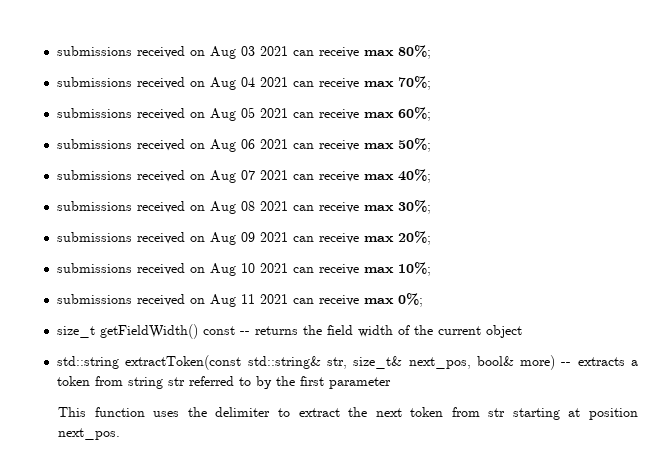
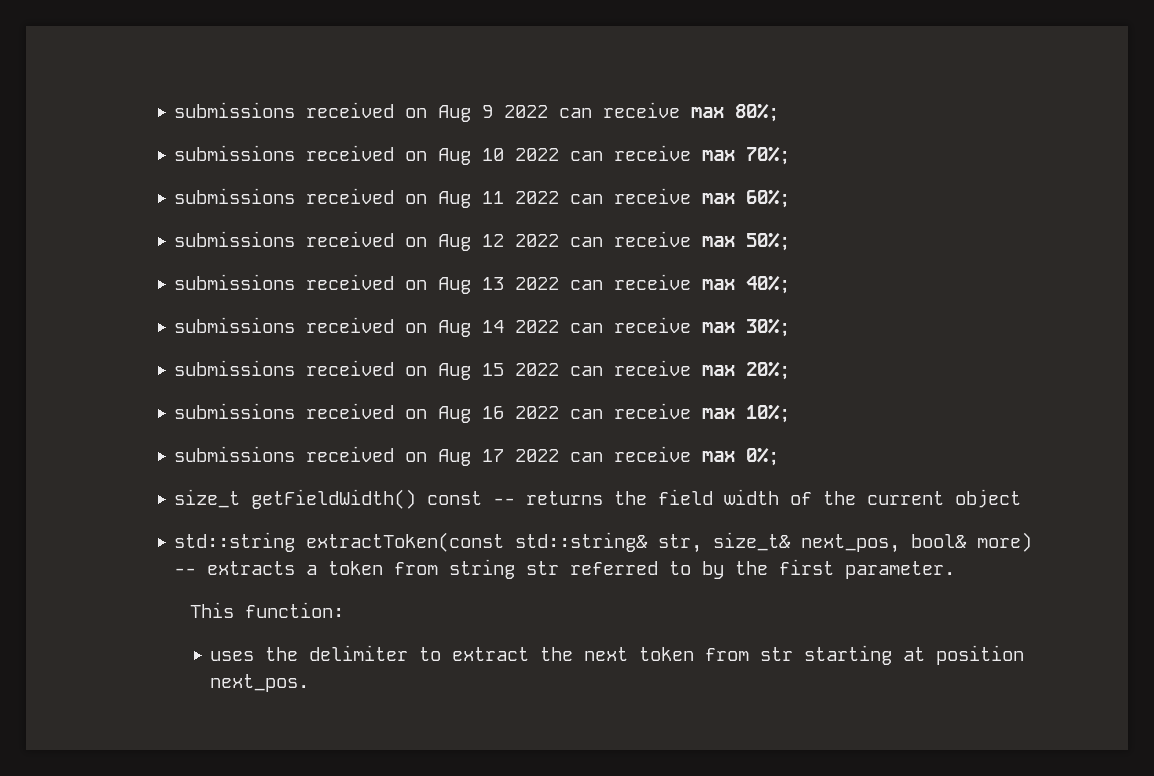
[57,46,289,59] submissions received on Aug 03 2021 -> [174,102,549,122] submissions received on Aug 9 2022
[241,77,289,87] 04 2021 -> [482,148,560,161] 10 2022
[241,107,289,118] 05 2021 -> [482,191,560,204] 11 2022
[241,139,289,149] 06 2021 -> [482,234,560,247] 12 2022
[241,170,289,180] 07 2021 -> [482,277,560,290] 13 2022
[241,201,289,211] 08 2021 -> [482,320,560,333] 14 2022
[241,232,289,242] 09 2021 -> [482,363,560,376] 15 2022
[241,263,289,273] 10 2021 -> [482,406,560,419] 16 2022
[241,294,289,304] 11 2021 -> [482,449,560,462] 17 2022
[329,377,392,389] parameter -> [845,561,956,579] parameter.
[94,407,145,417] function -> [244,602,344,618] function: //

